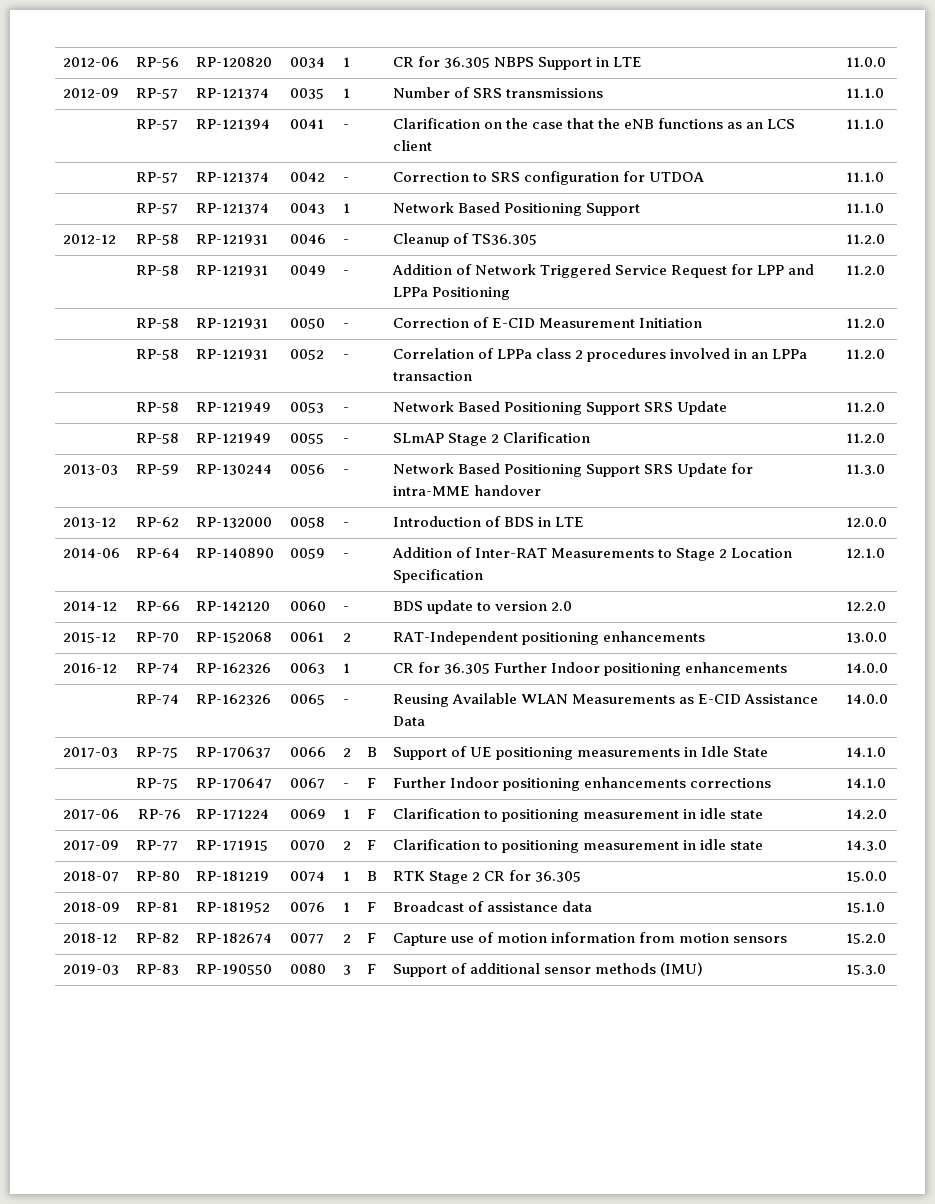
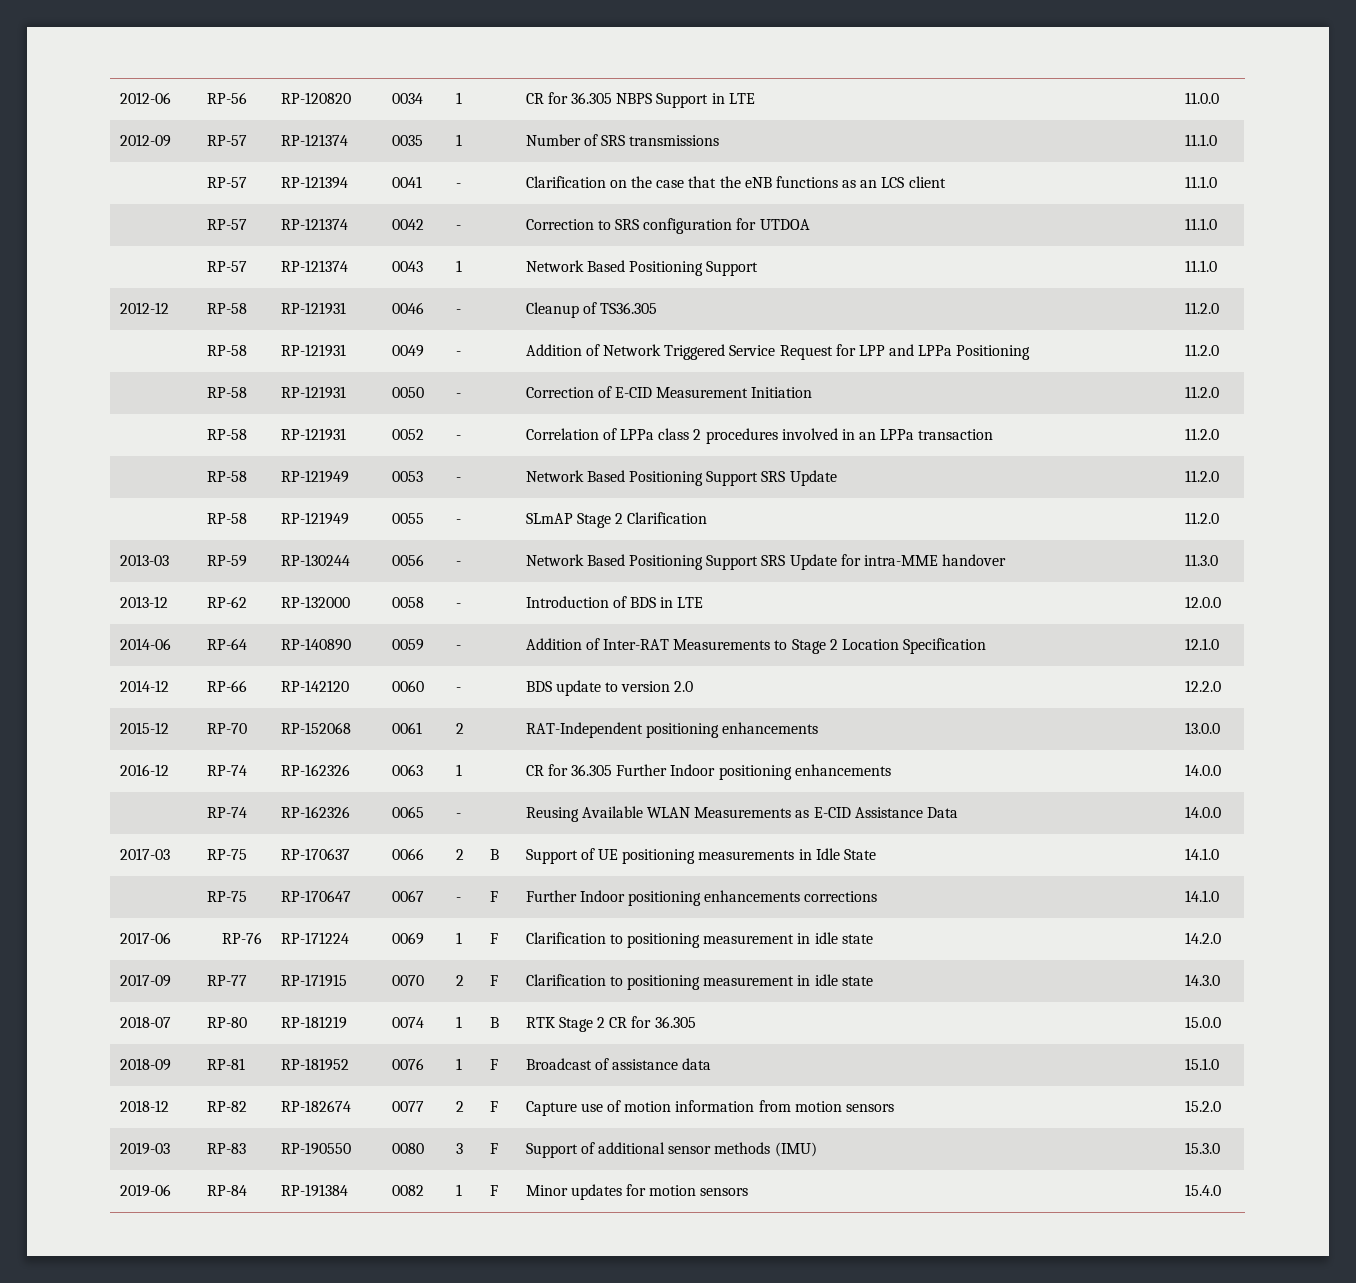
(886, 969) none -> [119,1184,171,1197] [206,1185,247,1196] [280,1184,348,1197] [391,1185,424,1196] [455,1184,462,1196] [489,1185,498,1196] [525,1184,749,1200] [1184,1184,1221,1196] // 2019-06 | RP-84 | RP-191384 | 0082 | 1 | F | Minor updates for motion sensors | 15.4.0

